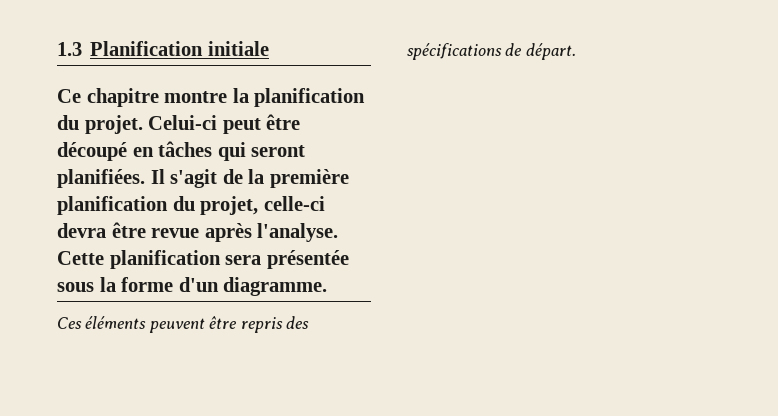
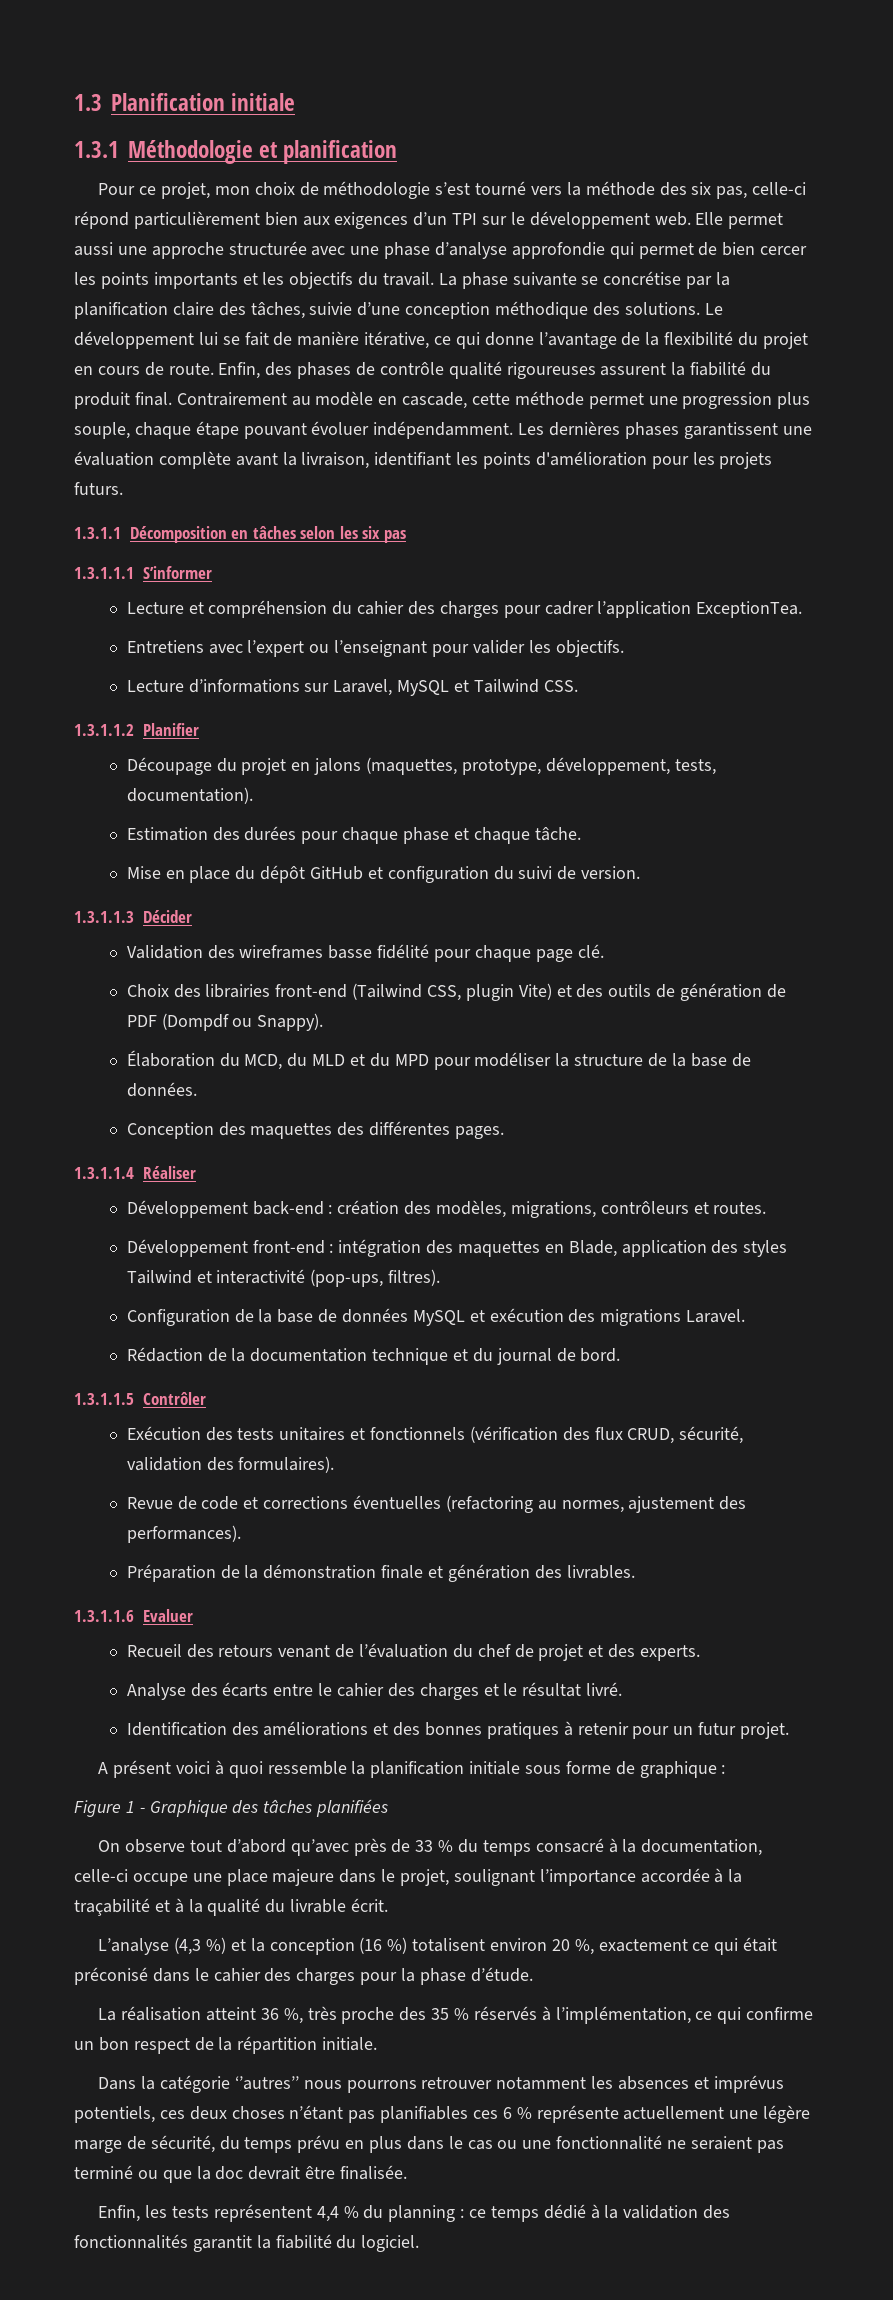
[57,88,366,107] [57,114,301,134] [57,141,306,161] [57,169,349,188] [57,196,325,215] [57,222,339,242] [57,250,349,269] [57,277,328,296] [57,316,310,333] [407,43,576,60] Ce chapitre montre la planification du projet. Celui-ci peut être découpé en tâches qui seront planifiées. Il s'agit de la première planification du projet, celle-ci devra être revue après l'analyse. Cette planification sera présentée sous la forme d'un diagramme. // Ces éléments peuvent être repris des spécifications de départ. -> [74,140,398,164] [98,181,807,199] [74,211,784,229] [74,241,808,259] [74,271,731,289] [74,301,723,319] [74,331,808,349] [74,361,772,379] [74,391,811,409] [74,421,812,439] [74,451,773,469] [74,482,123,495] [74,526,406,543] [74,566,212,579] [126,600,803,618] [126,640,624,657] [126,679,578,696] [74,723,199,736] [126,757,716,775] [126,787,253,804] [126,826,581,844] [126,865,641,883] [74,910,192,923] [126,944,604,962] [126,983,786,1001] [126,1013,324,1031] [126,1050,751,1070] [126,1082,197,1097] [126,1121,504,1139] [74,1166,196,1179] [126,1200,767,1218] [126,1239,788,1257] [126,1269,441,1287] [126,1308,746,1326] [126,1347,621,1365] [74,1392,206,1405] [126,1426,744,1444] [126,1456,335,1473] [126,1495,747,1513] [126,1525,241,1543] [126,1564,635,1582] [74,1609,193,1622] [126,1643,700,1661] [126,1682,623,1700] [126,1721,789,1739] [98,1760,726,1778] [74,1799,389,1817] [98,1838,763,1856] [74,1868,743,1886] [74,1898,389,1916] [98,1937,778,1955] [74,1967,533,1985] [98,2006,814,2024] [74,2036,378,2054] [98,2075,784,2093] [74,2105,811,2123] [74,2135,784,2153] [74,2165,408,2183] [98,2204,731,2222] [74,2234,420,2252] 1.3.1 Méthodologie et planification // Pour ce projet, mon choix de méthodologie s’est tourné vers la méthode des six pas, celle-ci répond particulièrement bien aux exigences d’un TPI sur le développement web. Elle permet aussi une approche structurée avec une phase d’analyse approfondie qui permet de bien cercer les points importants et les objectifs du travail. La phase suivante se concrétise par la planification claire des tâches, suivie d’une conception méthodique des solutions. Le développement lui se fait de manière itérative, ce qui donne l’avantage de la flexibilité du projet en cours de route. Enfin, des phases de contrôle qualité rigoureuses assurent la fiabilité du produit final. Contrairement au modèle en cascade, cette méthode permet une progression plus souple, chaque étape pouvant évoluer indépendamment. Les dernières phases garantissent une évaluation complète avant la livraison, identifiant les points d'amélioration pour les projets futurs. // 1.3.1.1 Décomposition en tâches selon les six pas // 1.3.1.1.1 S’informer // Lecture et compréhension du cahier des charges pour cadrer l’application ExceptionTea. // Entretiens avec l’expert ou l’enseignant pour valider les objectifs. // Lecture d’informations sur Laravel, MySQL et Tailwind CSS. // 1.3.1.1.2 Planifier // Découpage du projet en jalons (maquettes, prototype, développement, tests, documentation). // Estimation des durées pour chaque phase et chaque tâche. // Mise en place du dépôt GitHub et configuration du suivi de version. // 1.3.1.1.3 Décider // Validation des wireframes basse fidélité pour chaque page clé. // Choix des librairies front-end (Tailwind CSS, plugin Vite) et des outils de génération de PDF (Dompdf ou Snappy). // Élaboration du MCD, du MLD et du MPD pour modéliser la structure de la base de données. // Conception des maquettes des différentes pages. // 1.3.1.1.4 Réaliser // Développement back-end : création des modèles, migrations, contrôleurs et routes. // Développement front-end : intégration des maquettes en Blade, application des styles Tailwind et interactivité (pop-ups, filtres). // Configuration de la base de données MySQL et exécution des migrations Laravel. // Rédaction de la documentation technique et du journal de bord. // 1.3.1.1.5 Contrôler // Exécution des tests unitaires et fonctionnels (vérification des flux CRUD, sécurité, validation des formulaires). // Revue de code et corrections éventuelles (refactoring au normes, ajustement des performances). // Préparation de la démonstration finale et génération des livrables. // 1.3.1.1.6 Evaluer // Recueil des retours venant de l’évaluation du chef de projet et des experts. // Analyse des écarts entre le cahier des charges et le résultat livré. // Identification des améliorations et des bonnes pratiques à retenir pour un futur projet. // A présent voici à quoi ressemble la planification initiale sous forme de graphique : // Figure 1 - Graphique des tâches planifiées // On observe tout d’abord qu’avec près de 33 % du temps consacré à la documentation, celle-ci occupe une place majeure dans le projet, soulignant l’importance accordée à la traçabilité et à la qualité du livrable écrit. // L’analyse (4,3 %) et la conception (16 %) totalisent environ 20 %, exactement ce qui était préconisé dans le cahier des charges pour la phase d’étude. // La réalisation atteint 36 %, très proche des 35 % réservés à l’implémentation, ce qui confirme un bon respect de la répartition initiale. // Dans la catégorie ‘’autres’’ nous pourrons retrouver notamment les absences et imprévus potentiels, ces deux choses n’étant pas planifiables ces 6 % représente actuellement une légère marge de sécurité, du temps prévu en plus dans le cas ou une fonctionnalité ne seraient pas terminé ou que la doc devrait être finalisée. // Enfin, les tests représentent 4,4 % du planning : ce temps dédié à la validation des fonctionnalités garantit la fiabilité du logiciel.

